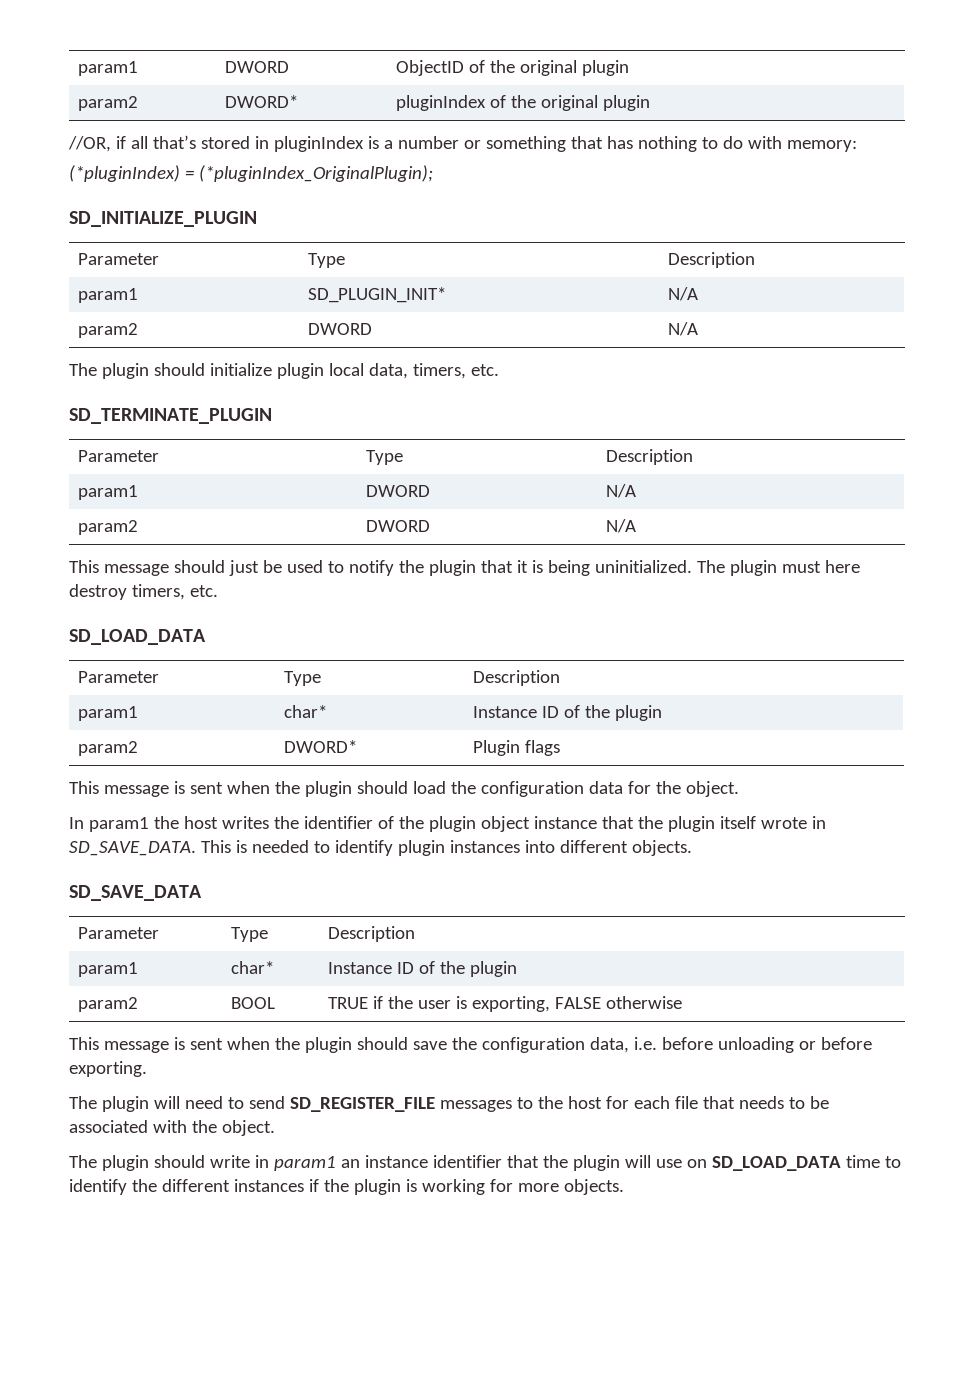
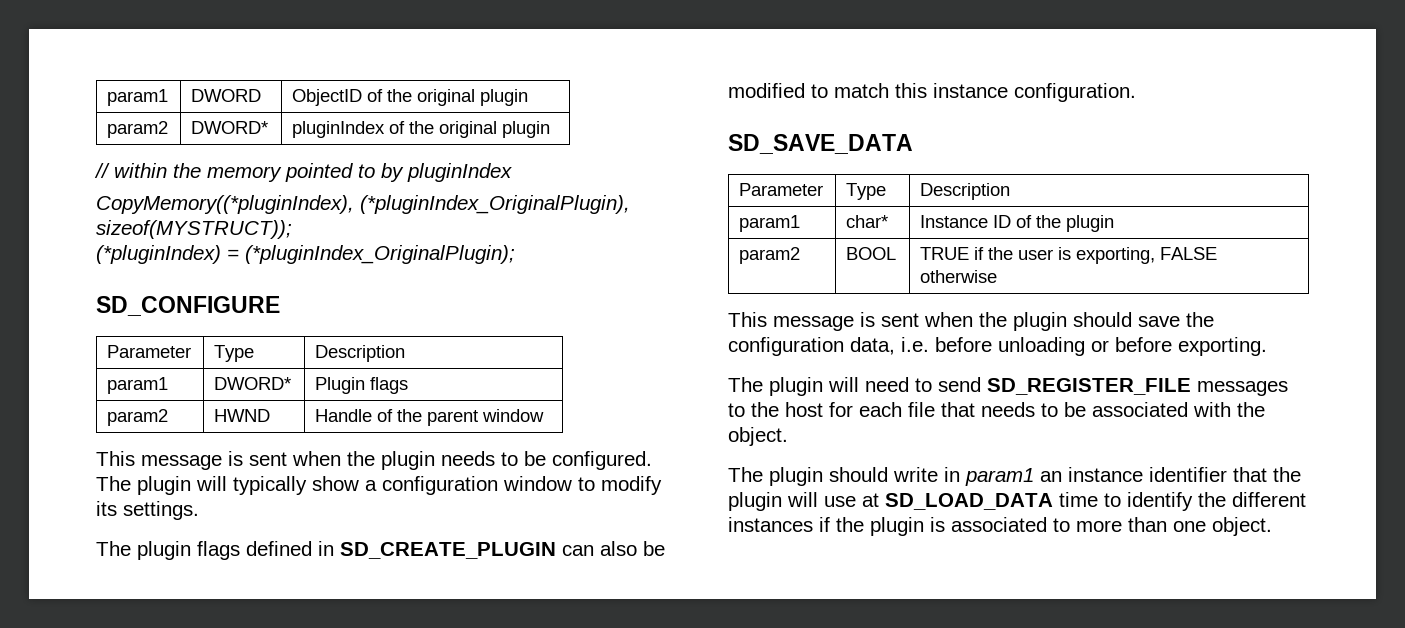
[68,135,857,152] //OR, if all that’s stored in pluginIndex is a number or something that has nothing to do with memory: -> [94,163,512,182] [96,195,630,214] [96,220,292,239] // within the memory pointed to by pluginIndex // CopyMemory((*pluginIndex), (*pluginIndex_OriginalPlugin), sizeof(MYSTRUCT));
[69,211,257,227] [78,253,160,265] [308,253,346,268] [668,252,756,268] [78,288,139,303] [308,287,447,303] [668,287,699,301] [78,323,139,338] [308,323,373,335] [668,322,699,336] [69,363,499,379] [69,408,272,424] [78,450,160,462] [366,450,404,465] [606,449,694,465] [78,485,139,500] [366,485,431,497] [606,484,637,498] [78,520,139,535] [366,520,431,532] [606,519,637,533] [69,560,860,576] [69,584,218,600] [69,629,206,645] [78,671,160,683] [284,671,322,686] [473,670,561,686] [78,706,139,721] [284,705,328,718] [473,705,663,721] [78,741,139,756] [284,740,358,753] [473,740,561,756] [69,781,739,797] [69,816,826,832] [69,840,692,856] SD_INITIALIZE_PLUGIN // Parameter | Type | Description // param1 | SD_PLUGIN_INIT* | N/A // param2 | DWORD | N/A // The plugin should initialize plugin local data, timers, etc. // SD_TERMINATE_PLUGIN // Parameter | Type | Description // param1 | DWORD | N/A // param2 | DWORD | N/A // This message should just be used to notify the plugin that it is being uninitialized. The plugin must here destroy timers, etc. // SD_LOAD_DATA // Parameter | Type | Description // param1 | char* | Instance ID of the plugin // param2 | DWORD* | Plugin flags // This message is sent when the plugin should load the configuration data for the object. // In param1 the host writes the identifier of the plugin object instance that the plugin itself wrote in SD_SAVE_DATA. This is needed to identify plugin instances into different objects. -> [96,296,280,316] [107,345,192,358] [214,345,255,362] [315,345,406,362] [107,377,169,394] [214,377,292,390] [315,377,409,394] [107,409,169,426] [214,409,271,422] [315,409,545,426] [96,451,652,470] [96,476,662,495] [96,501,199,520] [96,541,665,560] [728,83,1136,102] SD_CONFIGURE // Parameter | Type | Description // param1 | DWORD* | Plugin flags // param2 | HWND | Handle of the parent window // This message is sent when the plugin needs to be configured. The plugin will typically show a configuration window to modify its settings. // The plugin flags defined in SD_CREATE_PLUGIN can also be modified to match this instance configuration.
[686,1159,707,1168] on -> [862,493,879,507] at
[421,1179,624,1195] working for more objects. -> [951,517,1272,536] associated to more than one object.

